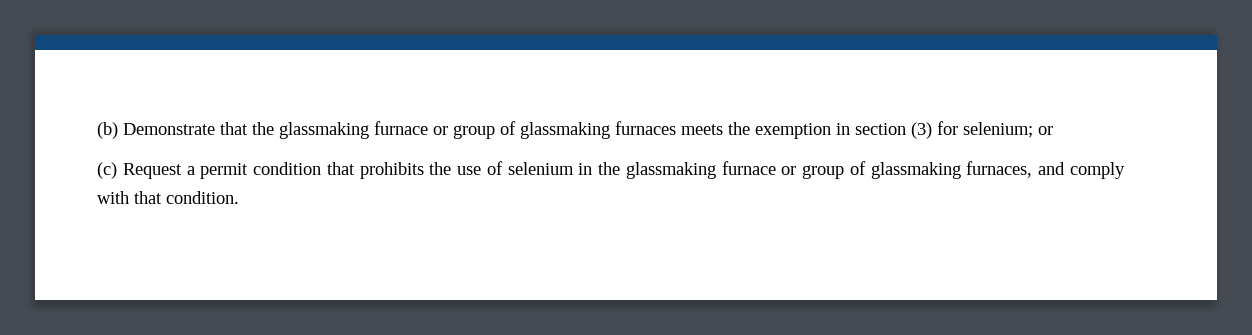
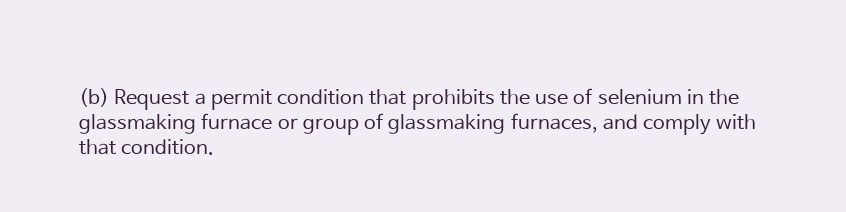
[123,121,1053,139] [97,162,117,179] Demonstrate that the glassmaking furnace or group of glassmaking furnaces meets the exemption in section (3) for selenium; or // (c) -> (109, 97) none

